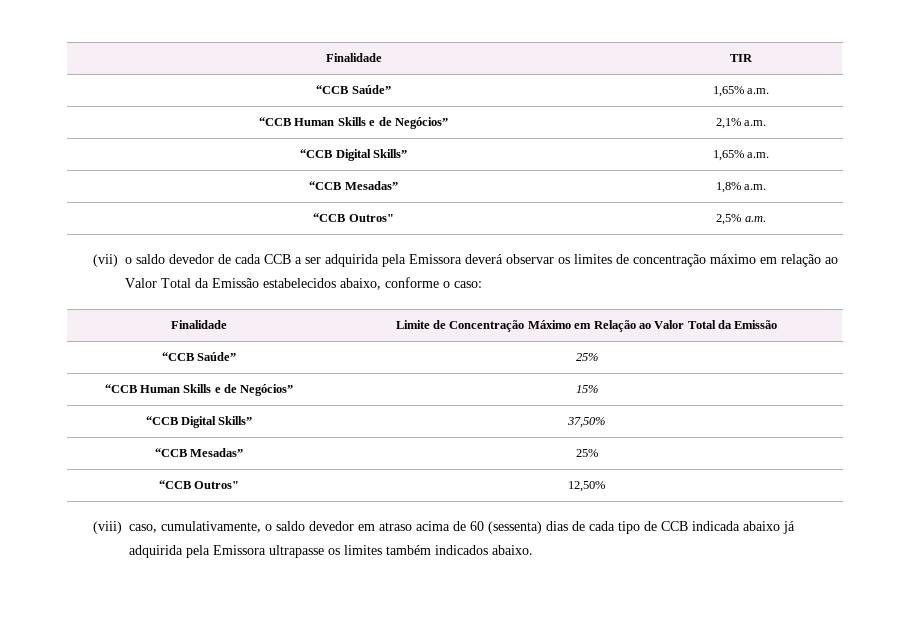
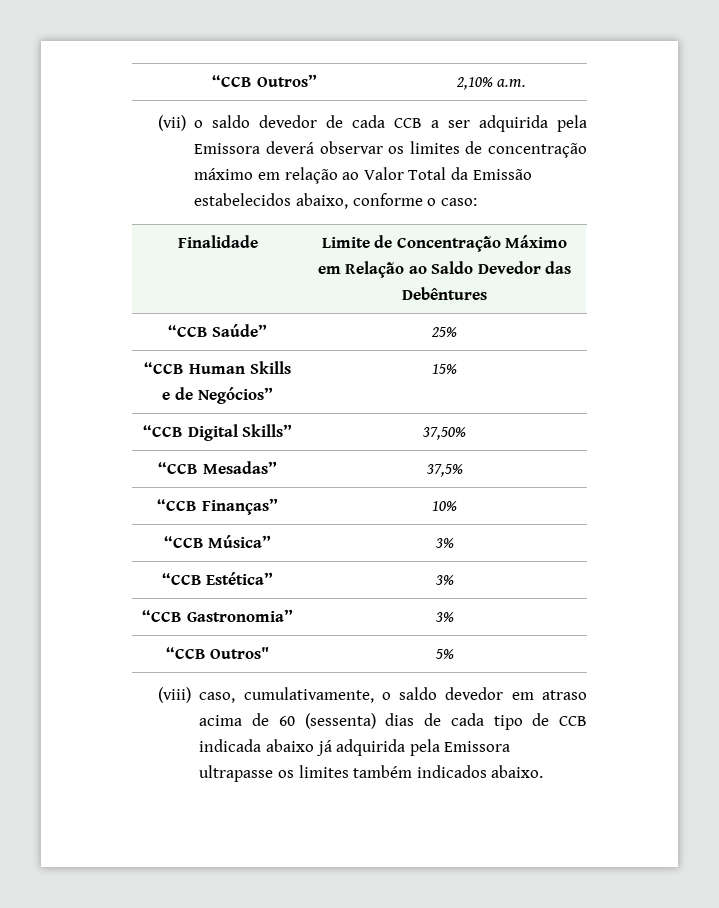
[325,53,382,62] [730,54,753,62] [316,85,391,94] [712,86,770,97] [259,117,448,129] [715,118,767,129] [300,149,407,161] [712,150,770,161] [309,181,398,190] [715,182,767,193] [313,213,394,222] [716,214,742,225] Finalidade | TIR // “CCB Saúde” | 1,65% a.m. // “CCB Human Skills e de Negócios” | 2,1% a.m. // “CCB Digital Skills” | 1,65% a.m. // “CCB Mesadas” | 1,8% a.m. // “CCB Outros" | 2,5% -> [212,74,317,87] [455,77,493,90] “CCB Outros” | 2,10%
[654,320,778,329] Valor Total da Emissão -> [431,261,572,274] [402,287,487,300] Saldo Devedor das Debêntures
[575,449,598,457] [158,480,240,489] [568,481,605,492] 25% // “CCB Outros" | 12,50% -> [425,464,463,477] [157,498,278,515] [432,501,457,511] [163,535,272,548] [434,538,454,548] [161,572,274,585] [434,575,454,585] [142,609,293,622] [434,612,454,622] [165,647,270,659] [434,649,454,659] 37,5% // “CCB Finanças” | 10% // “CCB Música” | 3% // “CCB Estética” | 3% // “CCB Gastronomia” | 3% // “CCB Outros" | 5%

